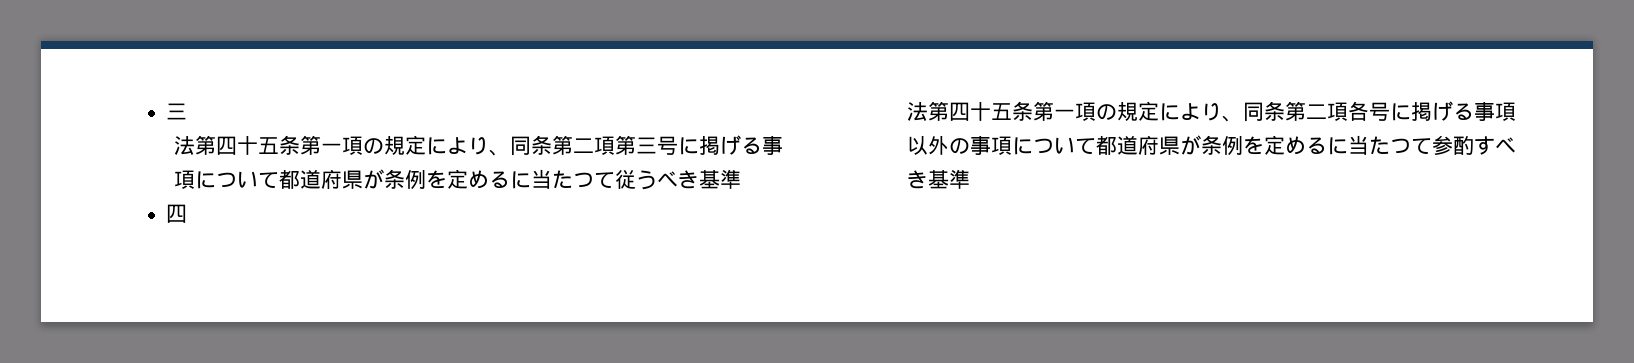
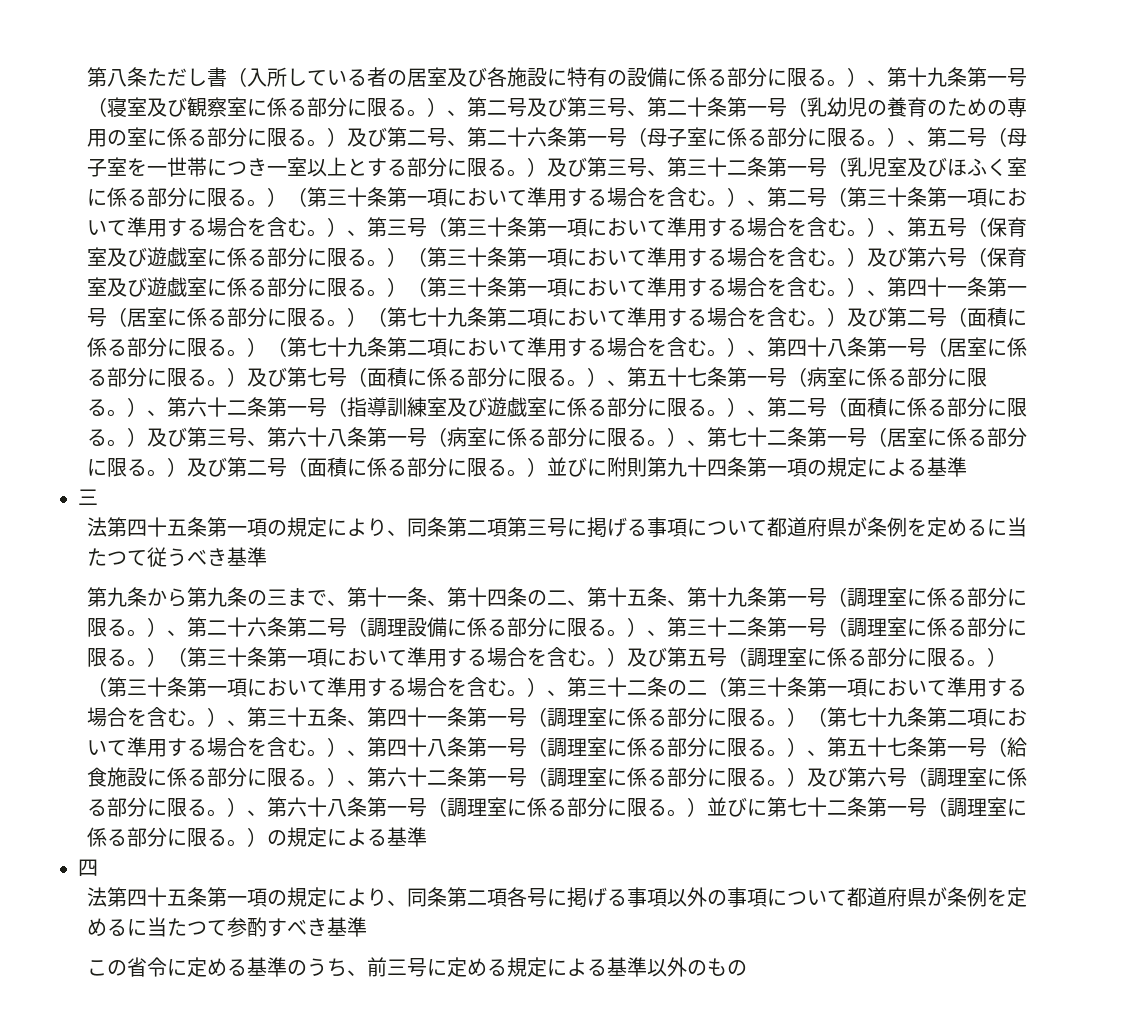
(166, 111) none -> [87,67,1028,88] [87,97,1028,118] [87,127,1028,147] [87,157,1028,177] [87,187,1028,207] [87,217,1028,237] [87,247,1028,267] [87,277,1028,297] [87,307,1028,327] [87,337,1028,357] [87,367,988,387] [87,397,1028,417] [87,427,1028,447] [87,457,968,477] 第八条ただし書（入所している者の居室及び各施設に特有の設備に係る部分に限る。）、第十九条第一号（寝室及び観察室に係る部分に限る。）、第二号及び第三号、第二十条第一号（乳幼児の養育のための専用の室に係る部分に限る。）及び第二号、第二十六条第一号（母子室に係る部分に限る。）、第二号（母子室を一世帯につき一室以上とする部分に限る。）及び第三号、第三十二条第一号（乳児室及びほふく室に係る部分に限る。）（第三十条第一項において準用する場合を含む。）、第二号（第三十条第一項において準用する場合を含む。）、第三号（第三十条第一項において準用する場合を含む。）、第五号（保育室及び遊戯室に係る部分に限る。）（第三十条第一項において準用する場合を含む。）及び第六号（保育室及び遊戯室に係る部分に限る。）（第三十条第一項において準用する場合を含む。）、第四十一条第一号（居室に係る部分に限る。）（第七十九条第二項において準用する場合を含む。）及び第二号（面積に係る部分に限る。）（第七十九条第二項において準用する場合を含む。）、第四十八条第一号（居室に係る部分に限る。）及び第七号（面積に係る部分に限る。）、第五十七条第一号（病室に係る部分に限る。）、第六十二条第一号（指導訓練室及び遊戯室に係る部分に限る。）、第二号（面積に係る部分に限る。）及び第三号、第六十八条第一号（病室に係る部分に限る。）、第七十二条第一号（居室に係る部分に限る。）及び第二号（面積に係る部分に限る。）並びに附則第九十四条第一項の規定による基準 //
(741, 179) none -> [87,587,1028,607] [87,617,1028,638] [87,647,1008,667] [87,677,1028,697] [87,707,1028,727] [87,737,1028,757] [87,767,1028,787] [87,797,1028,817] [87,827,428,847] // 第九条から第九条の三まで、第十一条、第十四条の二、第十五条、第十九条第一号（調理室に係る部分に限る。）、第二十六条第二号（調理設備に係る部分に限る。）、第三十二条第一号（調理室に係る部分に限る。）（第三十条第一項において準用する場合を含む。）及び第五号（調理室に係る部分に限る。）（第三十条第一項において準用する場合を含む。）、第三十二条の二（第三十条第一項において準用する場合を含む。）、第三十五条、第四十一条第一号（調理室に係る部分に限る。）（第七十九条第二項において準用する場合を含む。）、第四十八条第一号（調理室に係る部分に限る。）、第五十七条第一号（給食施設に係る部分に限る。）、第六十二条第一号（調理室に係る部分に限る。）及び第六号（調理室に係る部分に限る。）、第六十八条第一号（調理室に係る部分に限る。）並びに第七十二条第一号（調理室に係る部分に限る。）の規定による基準
(970, 179) none -> [87,957,748,977] // この省令に定める基準のうち、前三号に定める規定による基準以外のもの

